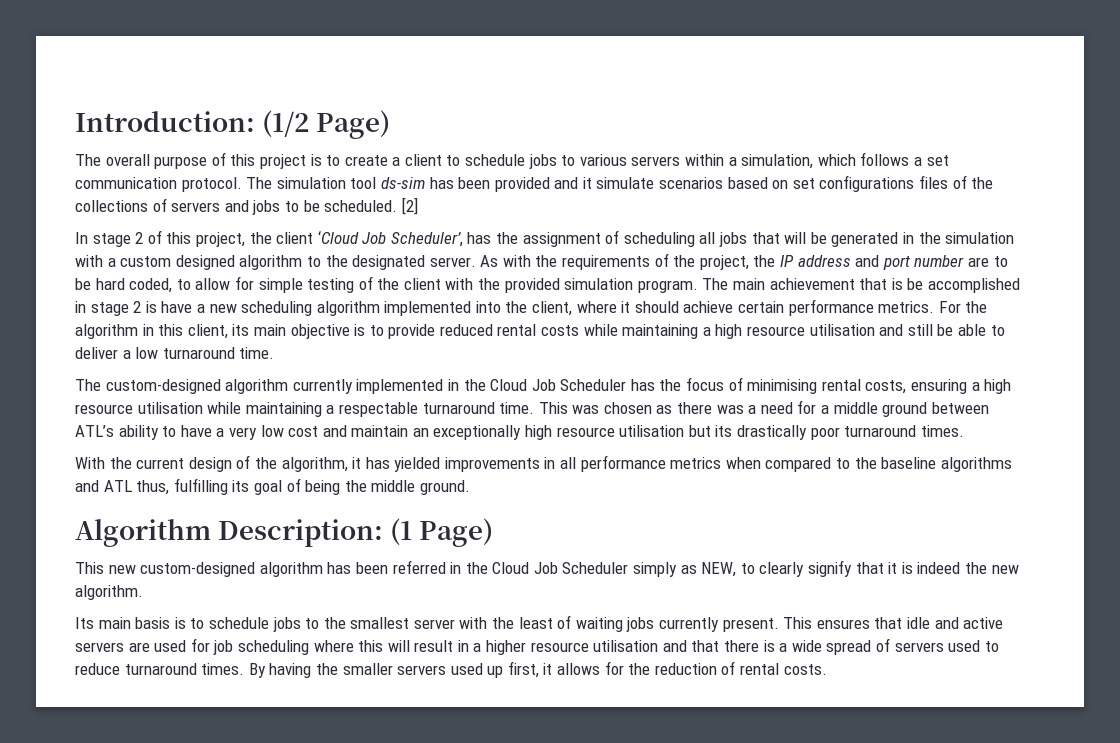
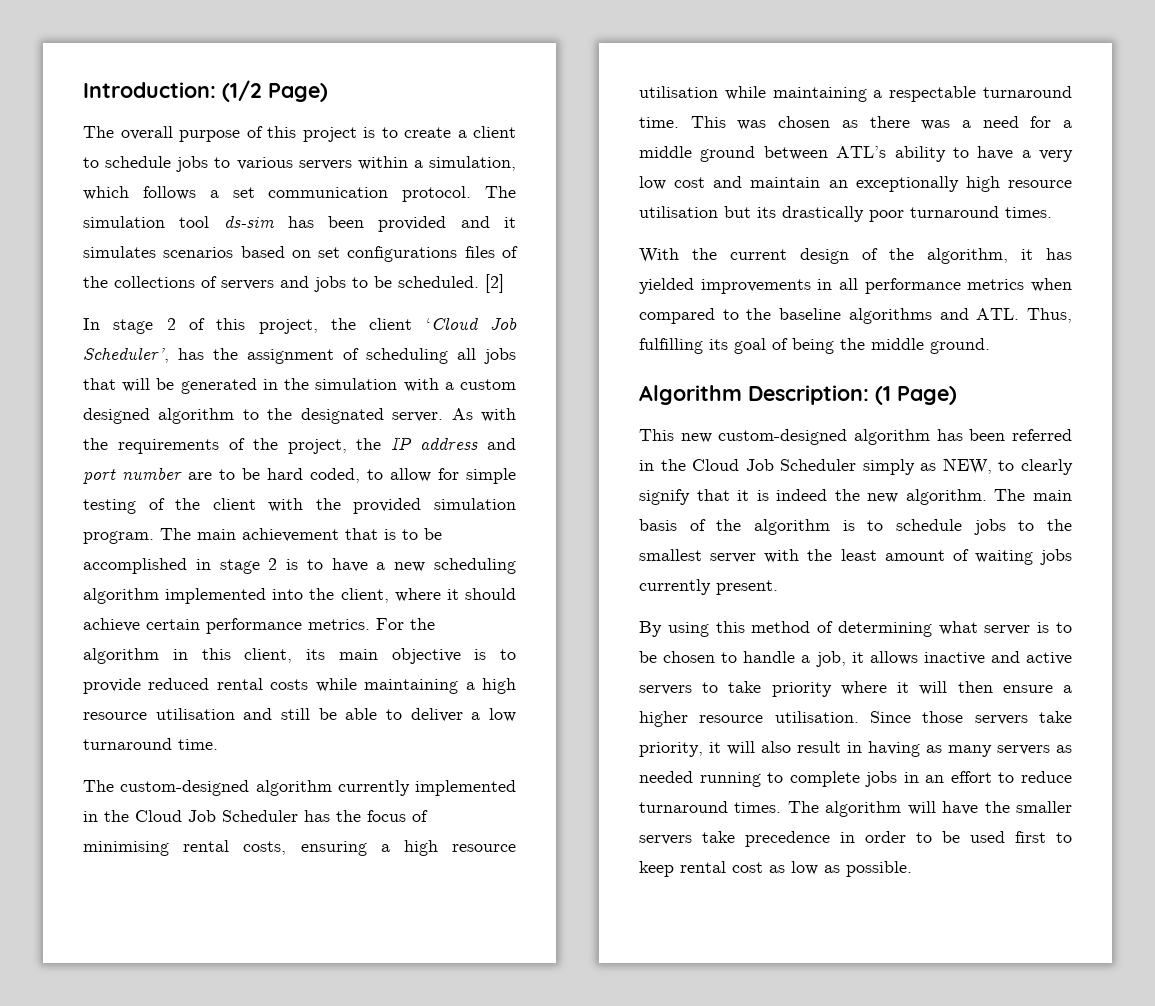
[596,177,655,189] simulate -> [83,246,156,258] simulates
(903, 284) none -> [402,529,418,540] to
(157, 307) none -> [306,559,323,570] to
[103,480,170,495] ATL thus, -> [976,308,1072,323] ATL. Thus,
[75,617,94,629] // Its -> [994,489,1026,501] The
(171, 623) none -> [689,519,830,535] of the algorithm
(553, 623) none -> [884,550,945,561] amount
[783,617,1004,629] [75,638,999,655] [75,661,827,678] This ensures that idle and active servers are used for job scheduling where this will result in a higher resource utilisation and that there is a wide spread of servers used to reduce turnaround times. By having the smaller servers used up first, it allows for the reduction of rental costs. -> [639,621,1072,637] [639,651,1072,667] [639,681,1072,697] [639,711,1072,727] [639,741,1072,757] [639,771,1072,787] [639,801,1072,817] [639,831,1072,847] [639,861,912,877] // By using this method of determining what server is to be chosen to handle a job, it allows inactive and active servers to take priority where it will then ensure a higher resource utilisation. Since those servers take priority, it will also result in having as many servers as needed running to complete jobs in an effort to reduce turnaround times. The algorithm will have the smaller servers take precedence in order to be used first to keep rental cost as low as possible.

